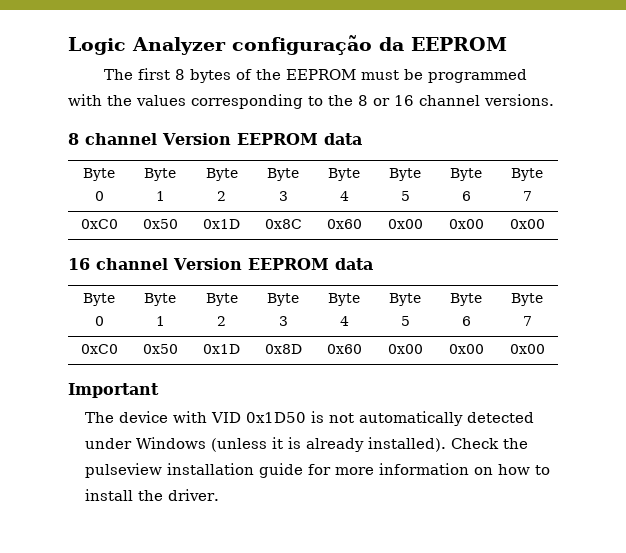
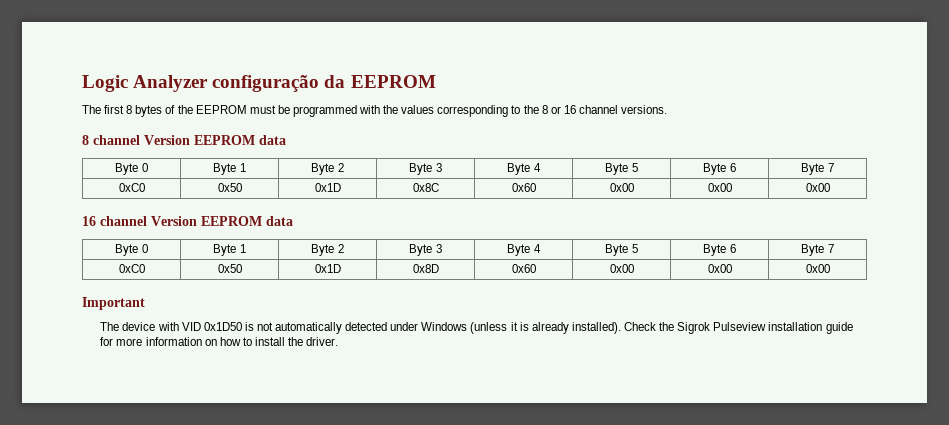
[84,463,162,478] pulseview -> [677,322,767,334] Sigrok Pulseview

